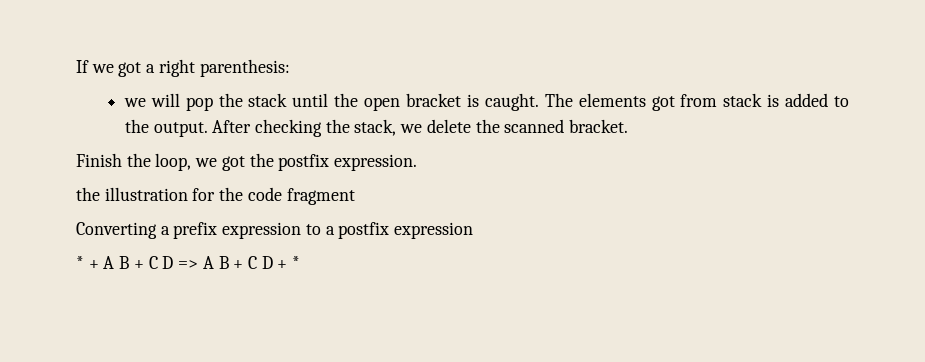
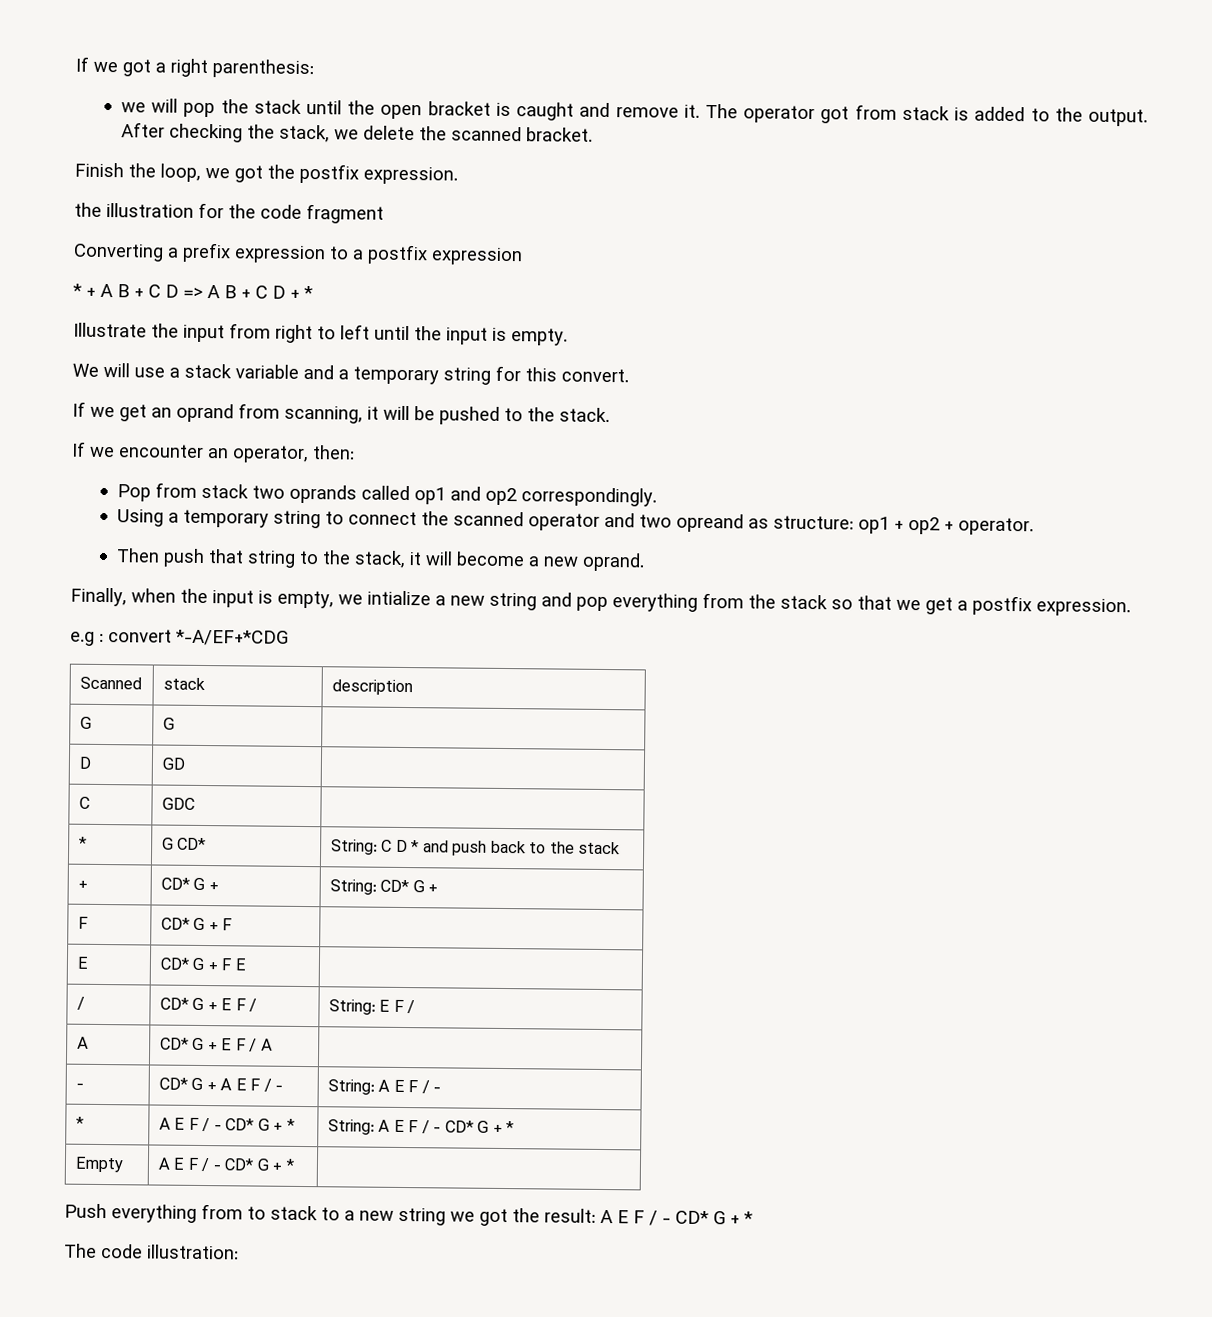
[484,93,646,111] caught. The elements -> [516,102,816,124] caught and remove it. The operator
(301, 262) none -> [73,322,568,346] [72,362,629,385] [72,401,610,425] [71,441,355,464] [116,482,657,507] [116,509,1034,536] [115,548,645,572] [70,587,1131,617] [70,629,289,646] [79,676,142,690] [162,677,205,691] [331,679,413,696] [79,716,92,729] [162,717,175,730] [78,756,91,769] [161,757,185,770] [78,796,90,809] [161,797,195,810] [77,836,87,849] [161,837,207,851] [330,839,621,856] [77,880,88,889] [160,877,219,891] [329,879,439,895] [77,916,88,929] [160,917,233,931] [76,956,89,969] [159,957,246,971] [76,996,85,1010] [159,997,258,1012] [328,999,416,1015] [76,1036,89,1049] [159,1037,273,1052] [75,1082,84,1089] [158,1077,284,1092] [327,1079,442,1095] [74,1116,84,1129] [158,1117,295,1132] [327,1119,515,1135] [74,1156,124,1173] [157,1157,295,1172] [64,1203,753,1227] [64,1243,239,1260] // Illustrate the input from right to left until the input is empty. // We will use a stack variable and a temporary string for this convert. // If we get an oprand from scanning, it will be pushed to the stack. // If we encounter an operator, then: // Pop from stack two oprands called op1 and op2 correspondingly. // Using a temporary string to connect the scanned operator and two opreand as structure: op1 + op2 + operator. // Then push that string to the stack, it will become a new oprand. // Finally, when the input is empty, we intialize a new string and pop everything from the stack so that we get a postfix expression. // e.g : convert *-A/EF+*CDG // Scanned | stack | description // G | G | // D | GD | // C | GDC | // * | G CD* | String: C D * and push back to the stack // + | CD* G + | String: CD* G + // F | CD* G + F | // E | CD* G + F E | // / | CD* G + E F / | String: E F / // A | CD* G + E F / A | // - | CD* G + A E F / - | String: A E F / - // * | A E F / - CD* G + * | String: A E F / - CD* G + * // Empty | A E F / - CD* G + * | // Push everything from to stack to a new string we got the result: A E F / - CD* G + * // The code illustration:

